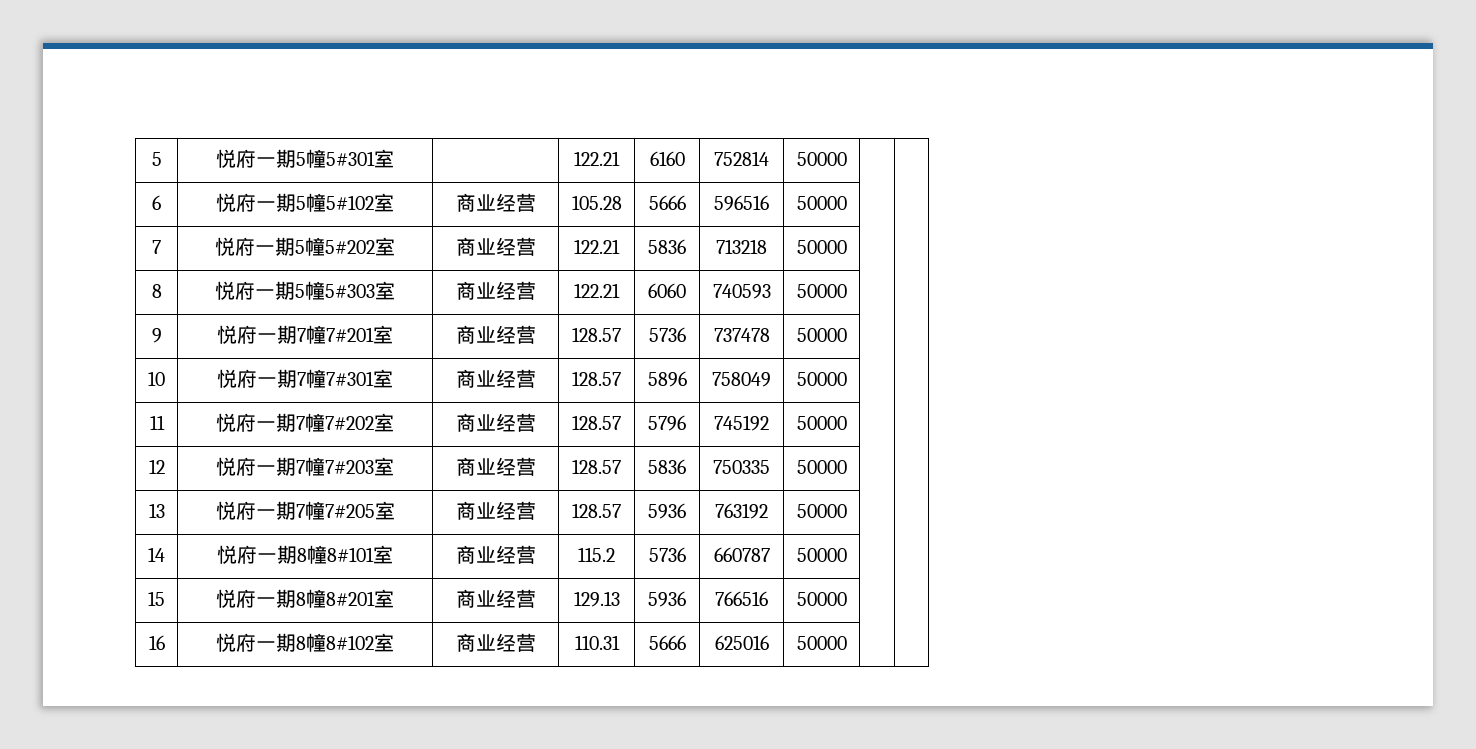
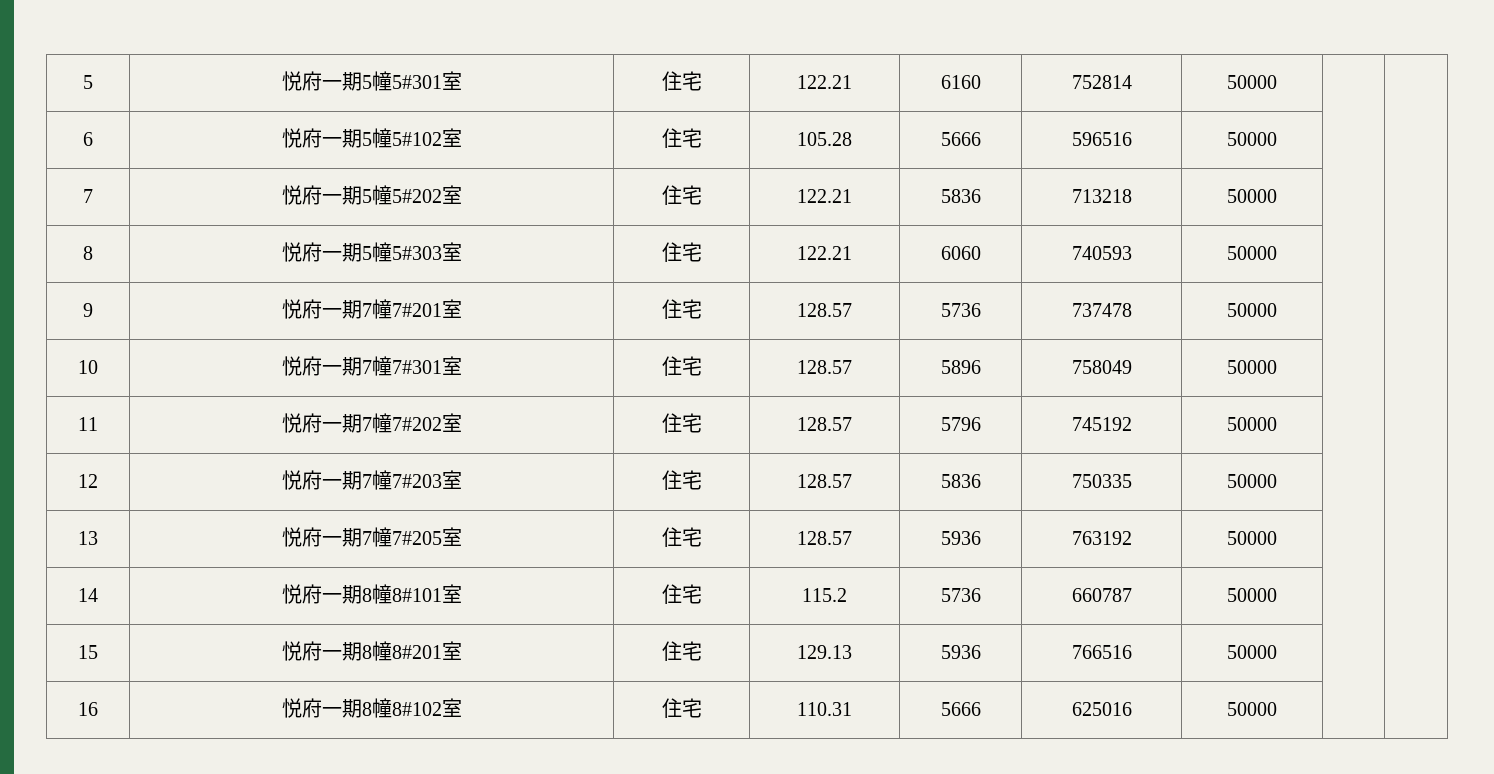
(394, 158) none -> [661,71,702,91] 住宅
[455,193,536,212] 商业经营 -> [661,128,702,148] 住宅
[455,237,536,256] 商业经营 -> [661,185,702,205] 住宅
[455,281,536,300] 商业经营 -> [661,242,702,262] 住宅
[455,325,536,344] 商业经营 -> [661,299,702,319] 住宅
[455,369,536,388] 商业经营 -> [661,356,702,376] 住宅
[455,413,536,432] 商业经营 -> [661,413,702,433] 住宅
[455,457,536,476] 商业经营 -> [661,470,702,490] 住宅
[455,501,536,520] 商业经营 -> [661,527,702,547] 住宅
[455,545,536,564] 商业经营 -> [661,584,702,604] 住宅
[455,589,536,608] 商业经营 -> [661,641,702,661] 住宅
[455,633,536,652] 商业经营 -> [661,698,702,718] 住宅

